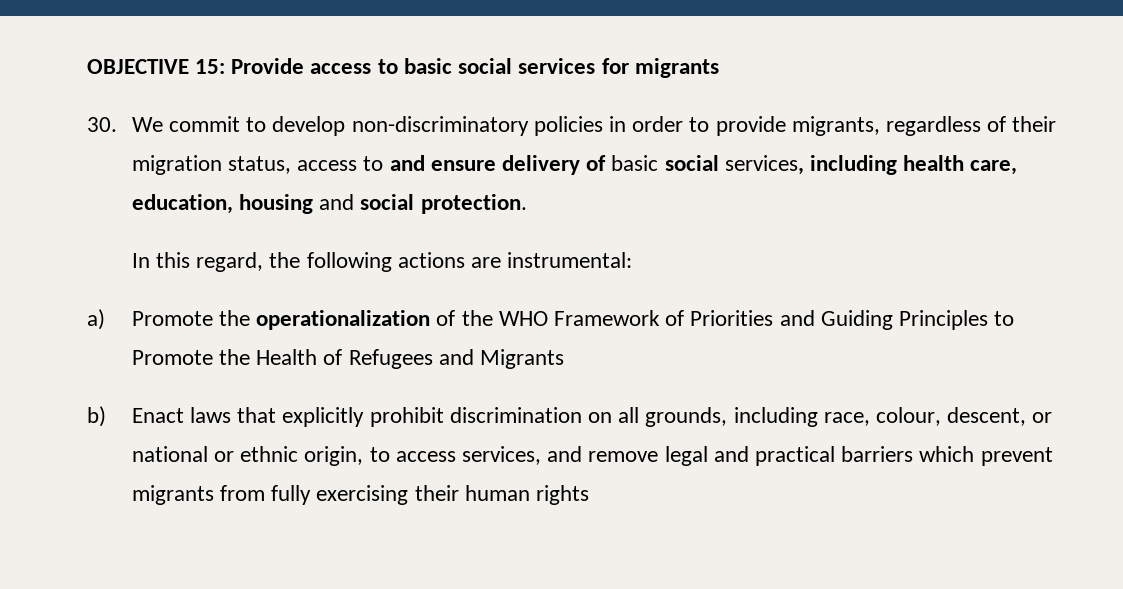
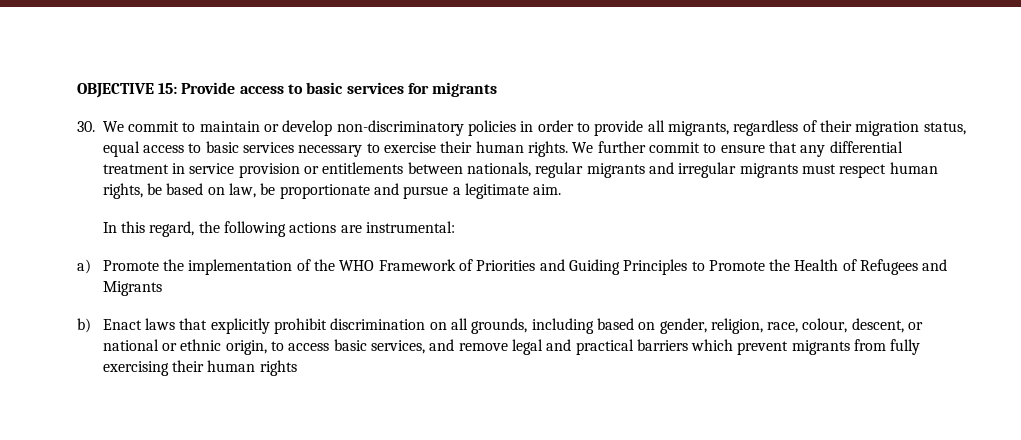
[458,58,513,74] social -> (344, 88) none
(267, 124) none -> [199,121,280,132] maintain or
(786, 126) none -> [647,120,665,132] all
[297,155,1018,175] [131,194,527,214] access to and ensure delivery of basic social services, including health care, education, housing and social protection. -> [102,141,903,157] [102,162,938,178] [102,183,562,199] equal access to basic services necessary to exercise their human rights. We further commit to ensure that any differential treatment in service provision or entitlements between nationals, regular migrants and irregular migrants must respect human rights, be based on law, be proportionate and pursue a legitimate aim.
[256,310,431,330] operationalization -> [188,259,293,275] implementation
(818, 417) none -> [596,318,763,334] based on gender, religion,
(456, 456) none -> [333,339,367,351] basic

